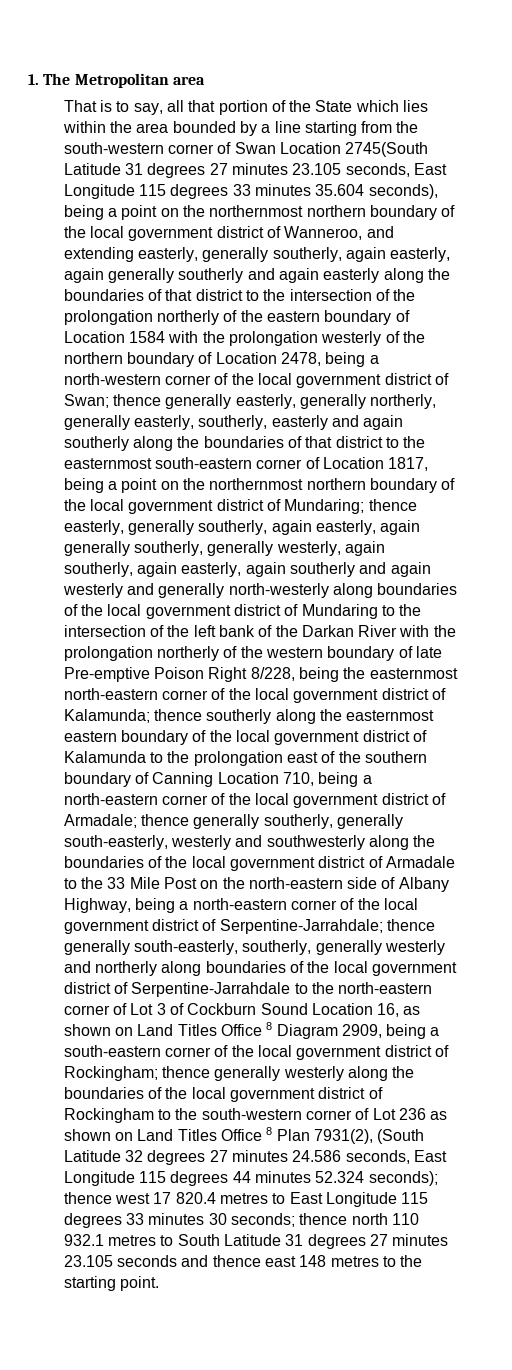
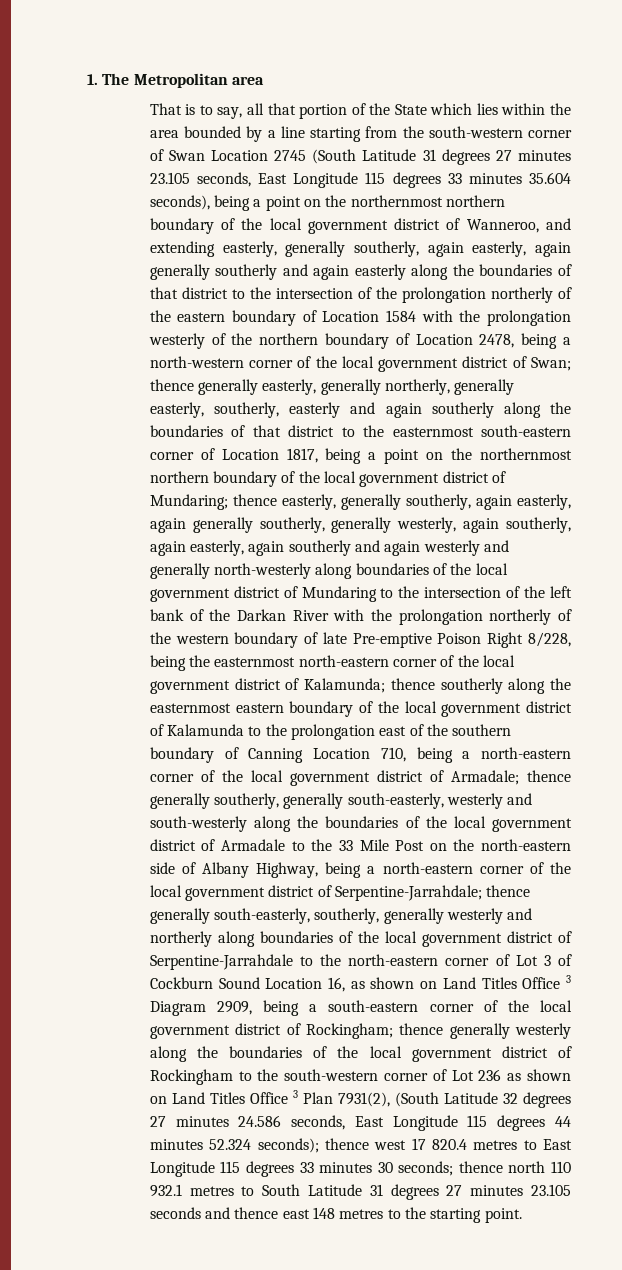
[345,142,429,157] 2745(South -> [274,149,357,164] 2745 (South
[266,835,365,850] southwesterly -> [149,816,247,832] south-westerly
[266,1022,273,1030] 8 -> [566,975,571,983] 3
[266,1127,273,1135] 8 -> [292,1090,298,1098] 3

